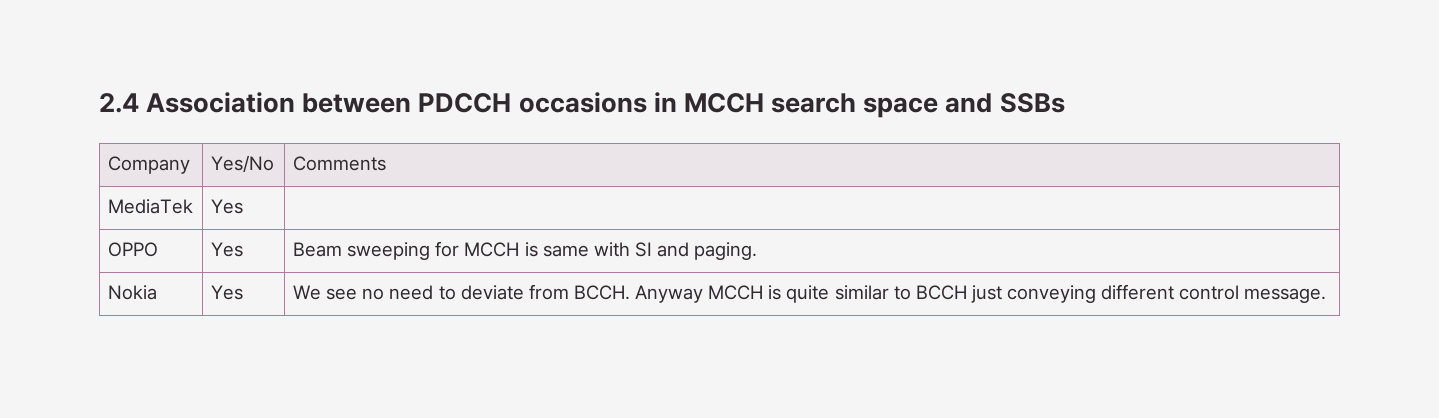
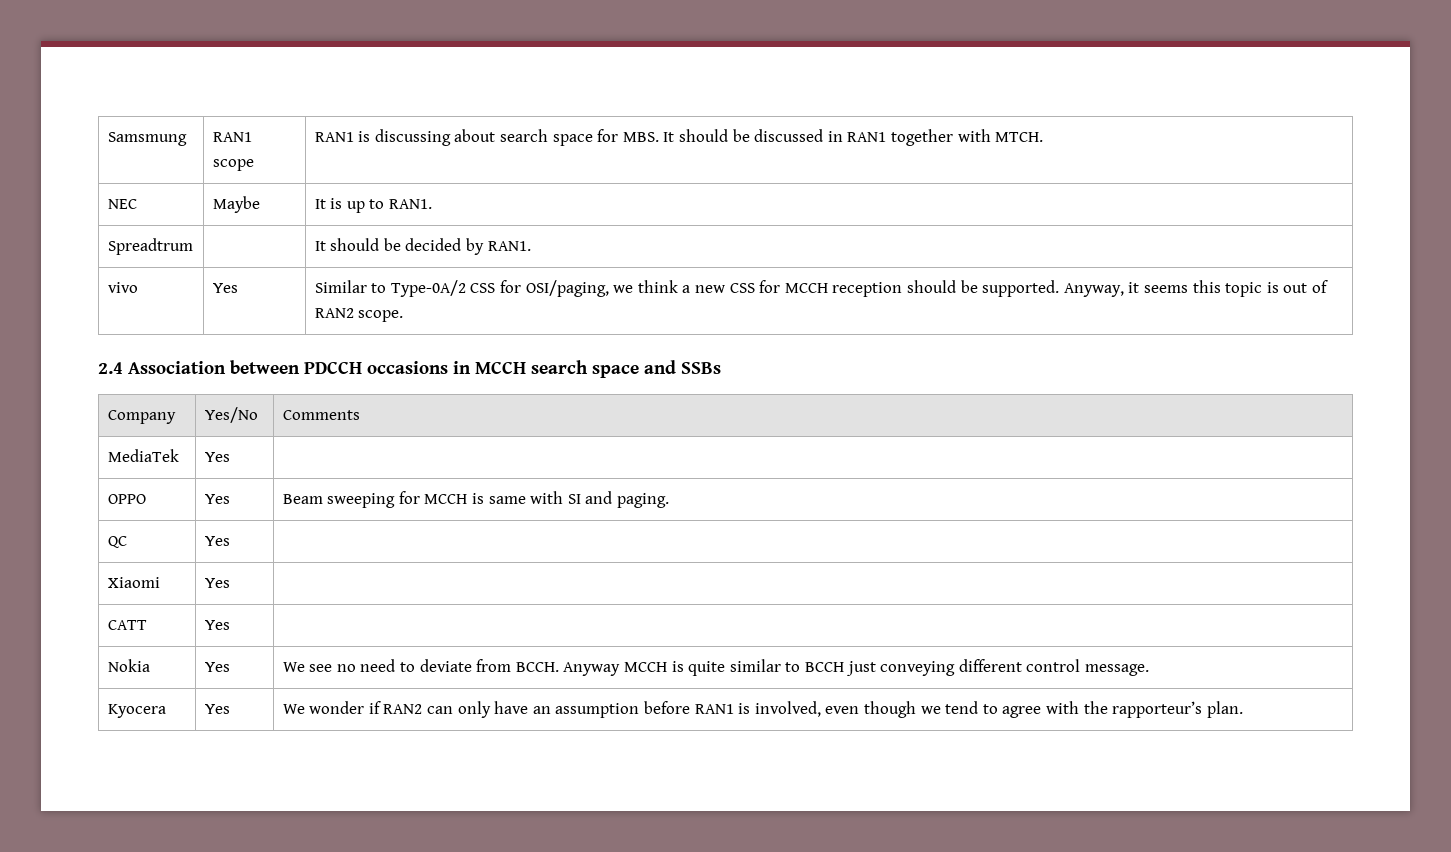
(99, 103) none -> [107,132,187,146] [212,132,252,142] [212,159,254,171] [314,129,1044,146] [107,199,137,209] [212,196,260,213] [314,198,433,213] [107,238,193,255] [314,238,531,255] [107,282,138,293] [212,283,238,293] [314,280,1328,297] [314,308,404,322] Samsmung | RAN1 scope | RAN1 is discussing about search space for MBS. It should be discussed in RAN1 together with MTCH. // NEC | Maybe | It is up to RAN1. // Spreadtrum | | It should be decided by RAN1. // vivo | Yes | Similar to Type-0A/2 CSS for OSI/paging, we think a new CSS for MCCH reception should be supported. Anyway, it seems this topic is out of RAN2 scope. //
(758, 251) none -> [107,536,127,548] [204,536,230,546] [107,577,160,588] [204,578,230,588] [107,620,147,630] [204,620,230,630] // QC | Yes | // Xiaomi | Yes | // CATT | Yes |
(1327, 295) none -> [107,704,166,718] [204,704,230,714] [282,701,1243,718] // Kyocera | Yes | We wonder if RAN2 can only have an assumption before RAN1 is involved, even though we tend to agree with the rapporteur’s plan.

